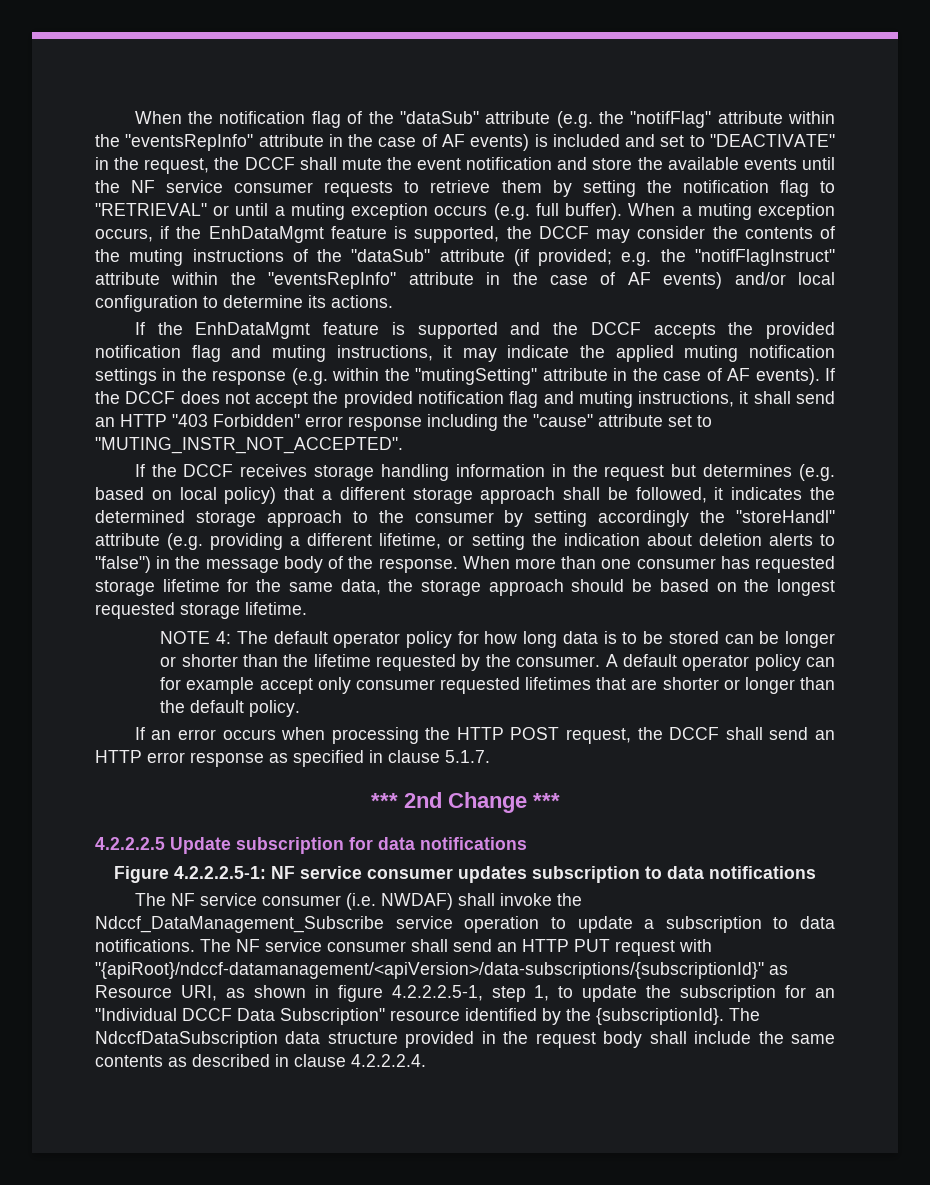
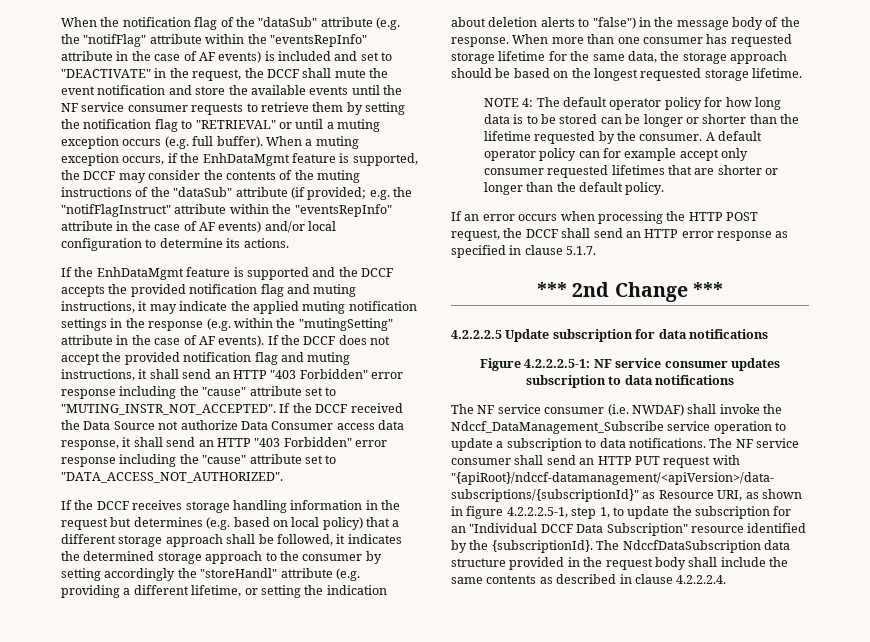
(403, 445) none -> [279,403,403,413] [61,420,404,430] [61,437,387,450] [61,454,337,467] [61,472,283,483] If the DCCF received the Data Source not authorize Data Consumer access data response, it shall send an HTTP "403 Forbidden" error response including the "cause" attribute set to "DATA_ACCESS_NOT_AUTHORIZED".

